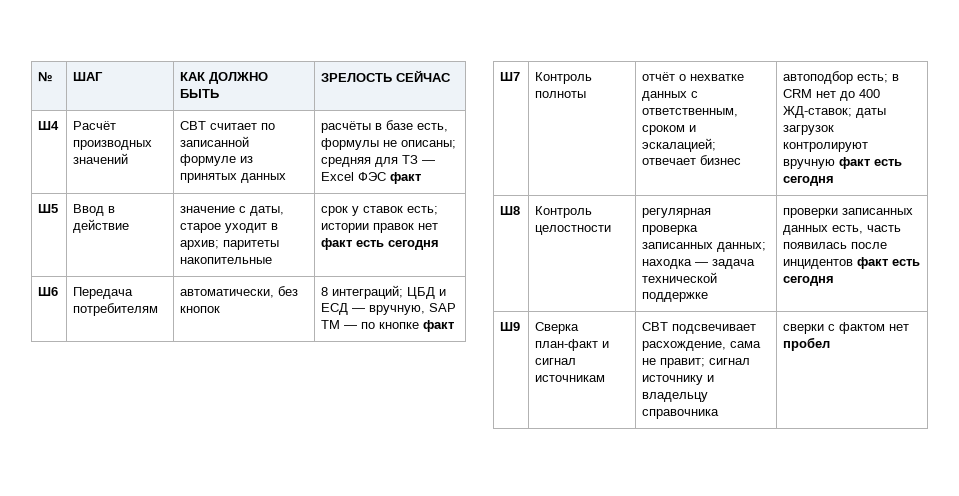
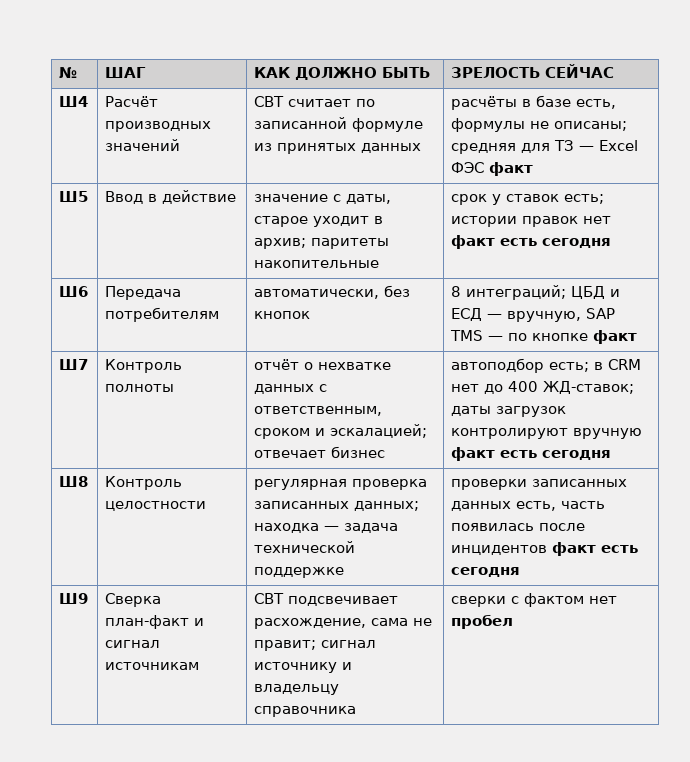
[321,320,341,329] TM -> [450,330,484,341] TMS

